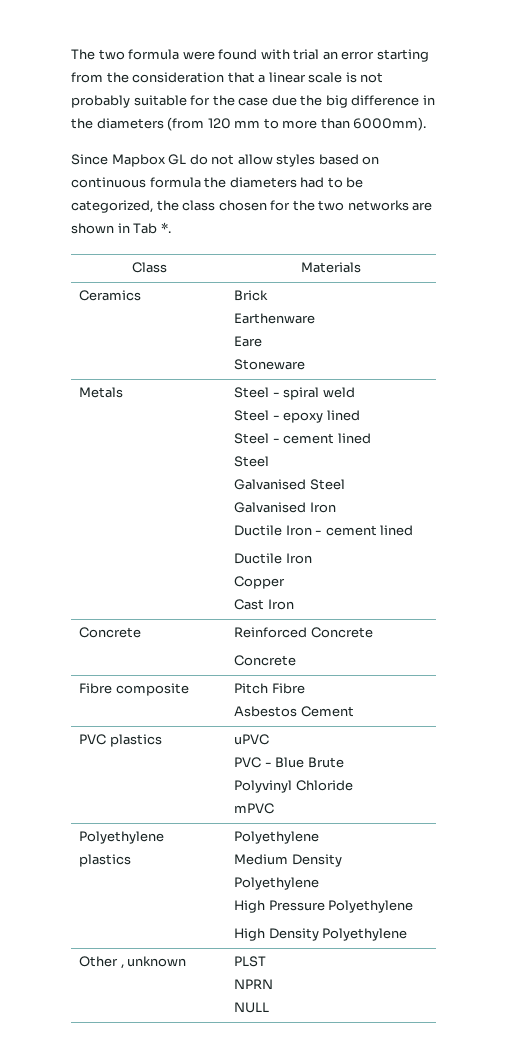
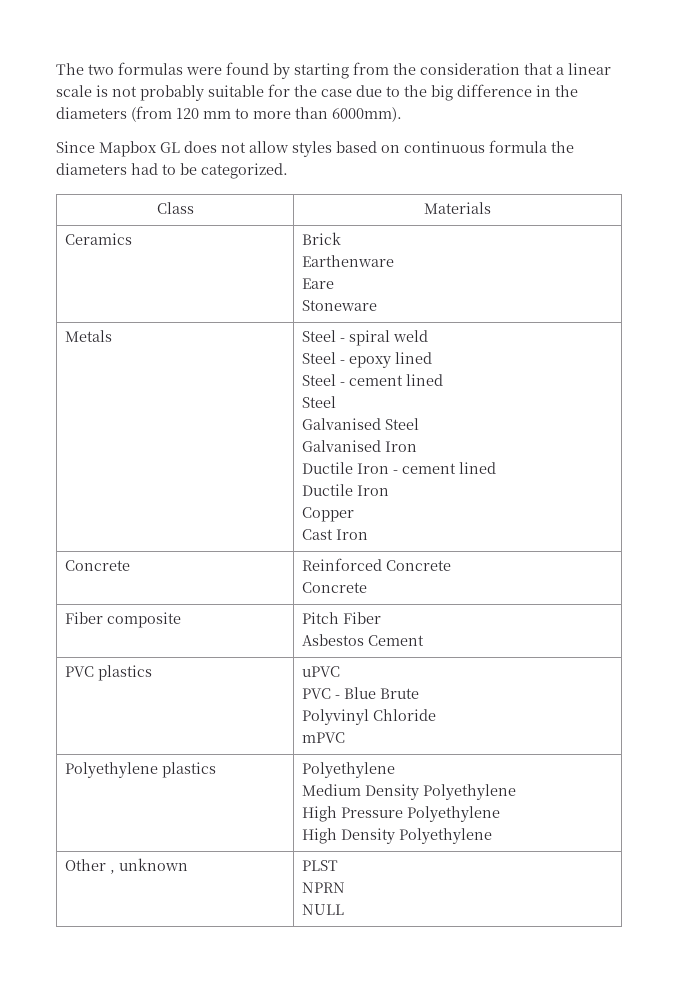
[128,49,180,60] formula -> [118,62,183,75] formulas
[260,49,375,60] with trial an error -> [273,63,290,79] by
(297, 100) none -> [386,86,400,97] to
[189,154,208,165] do -> [184,141,217,153] does
[71,200,433,213] [71,222,171,234] categorized, the class chosen for the two networks are shown in Tab *. -> [201,163,288,179] categorized.
[79,683,113,694] Fibre -> [65,612,104,624] Fiber
[271,683,305,694] Fibre -> [343,612,382,624] Fiber

